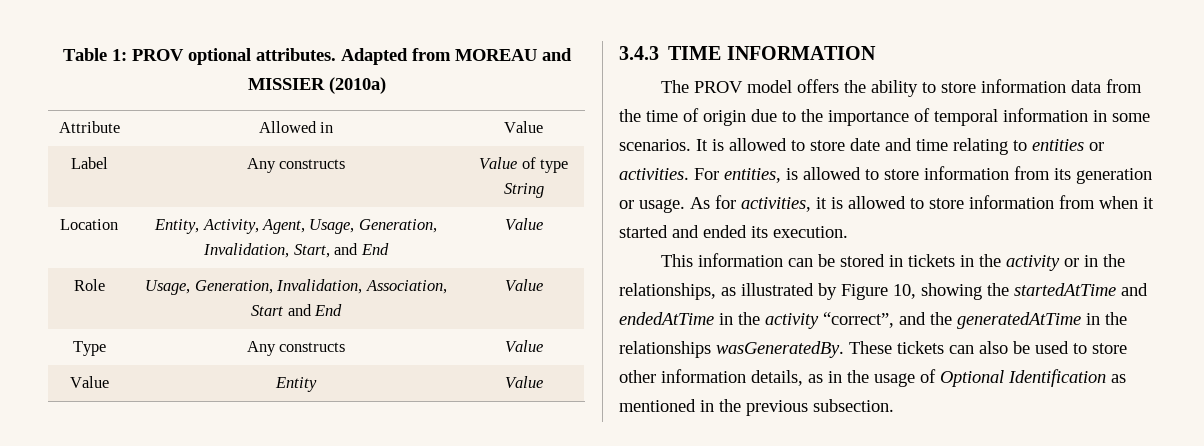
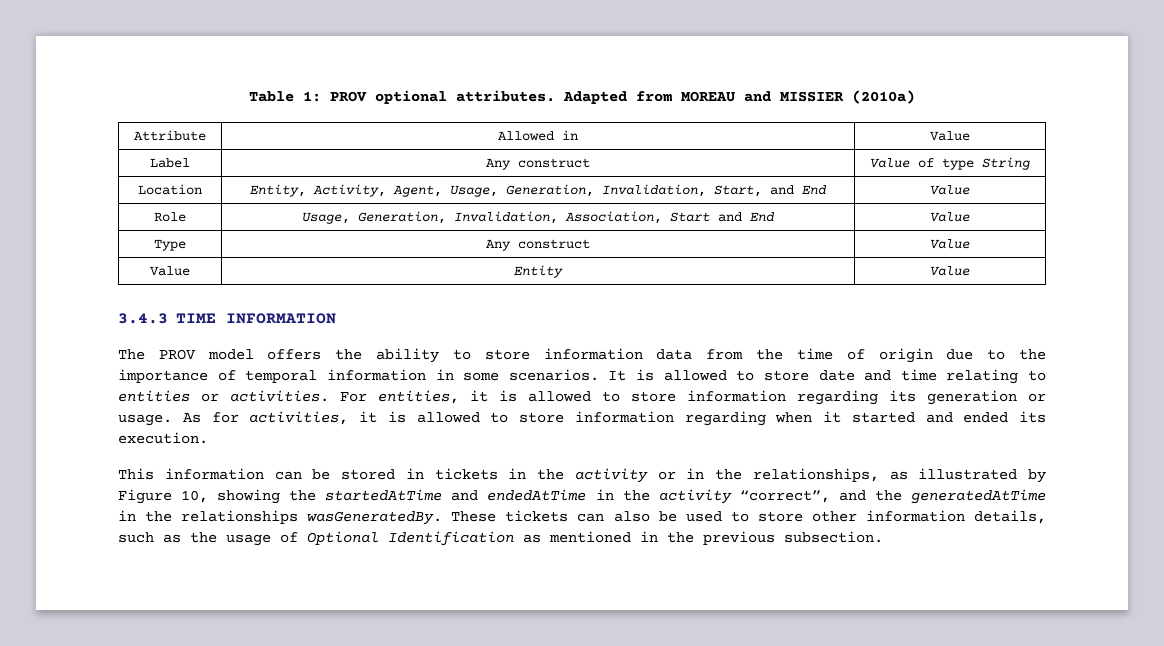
[279,159,346,169] constructs -> [518,158,590,168] construct
[279,342,346,352] constructs -> [518,239,590,249] construct
[786,166,1050,180] is allowed to store information from -> [470,390,878,405] it is allowed to store information regarding
[1059,195,1095,209] from -> [684,411,766,426] regarding
[808,371,842,383] as in -> [118,532,181,543] such as

